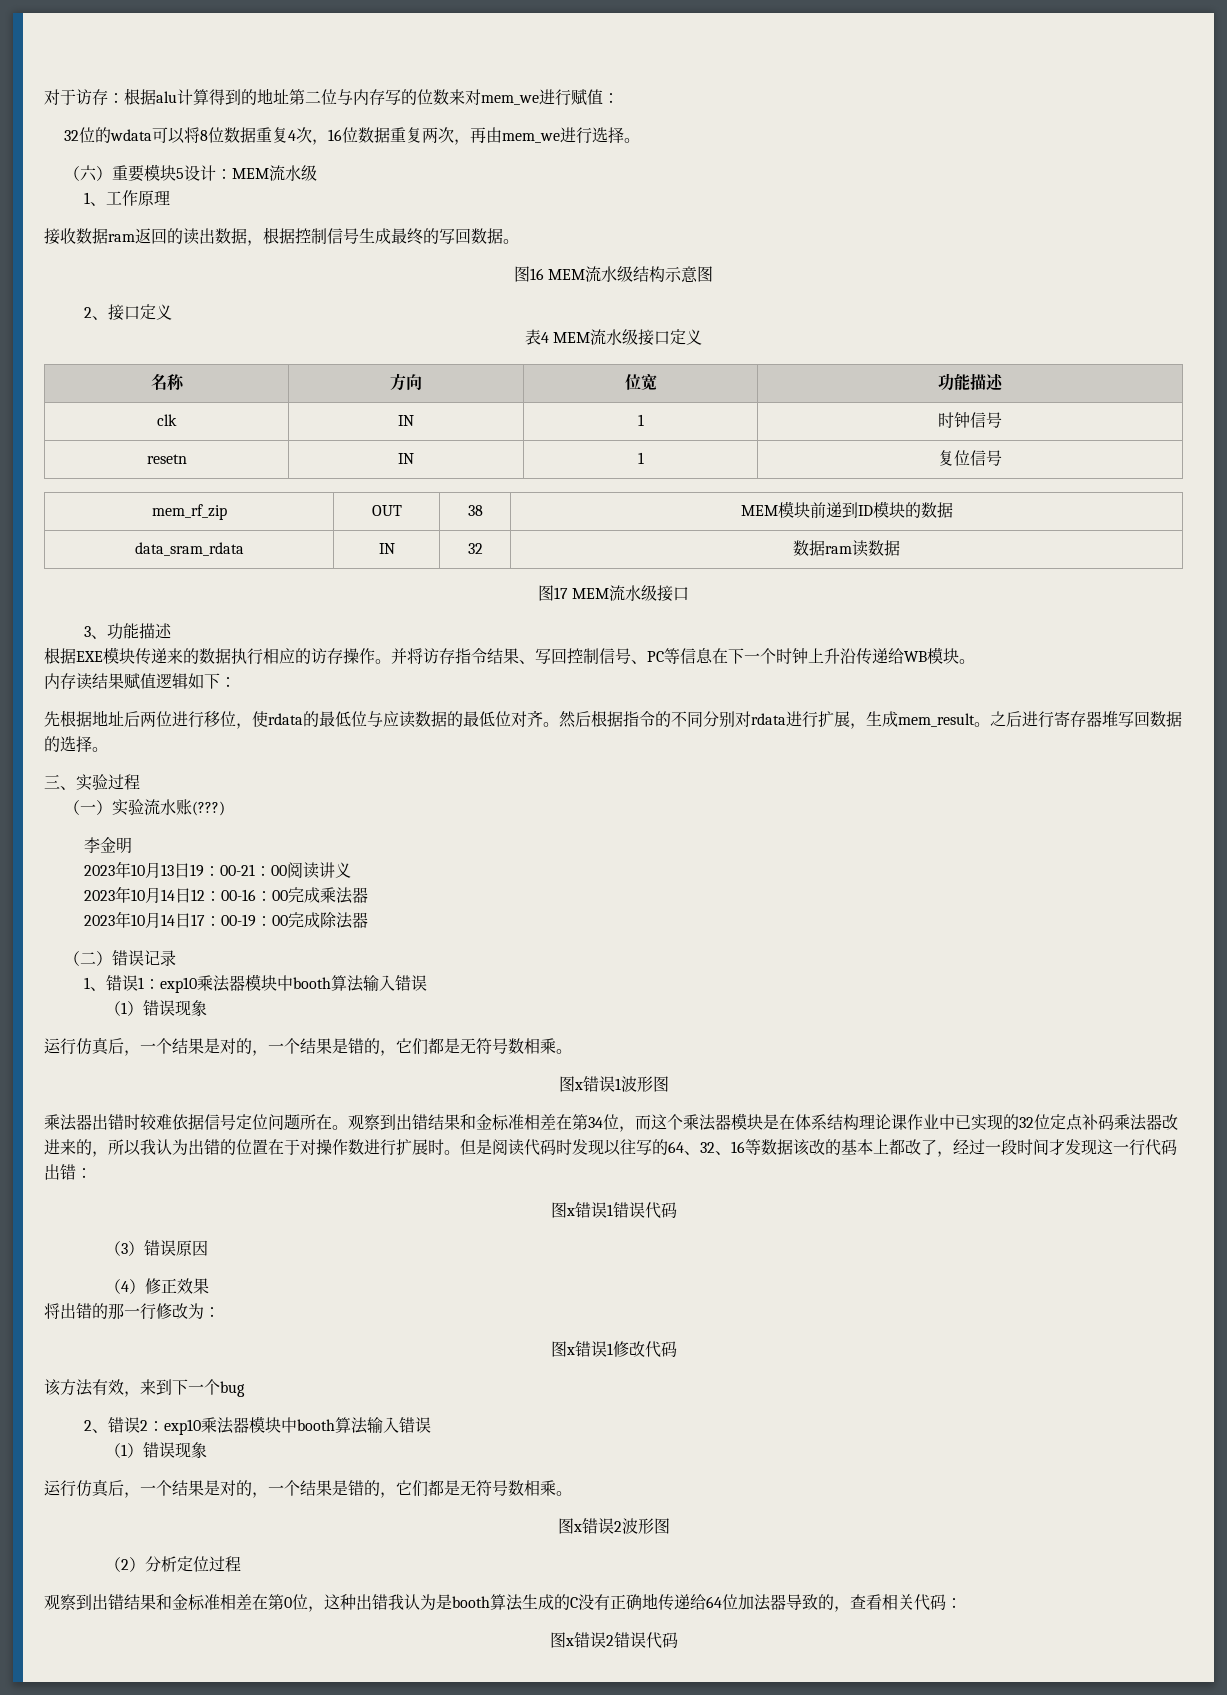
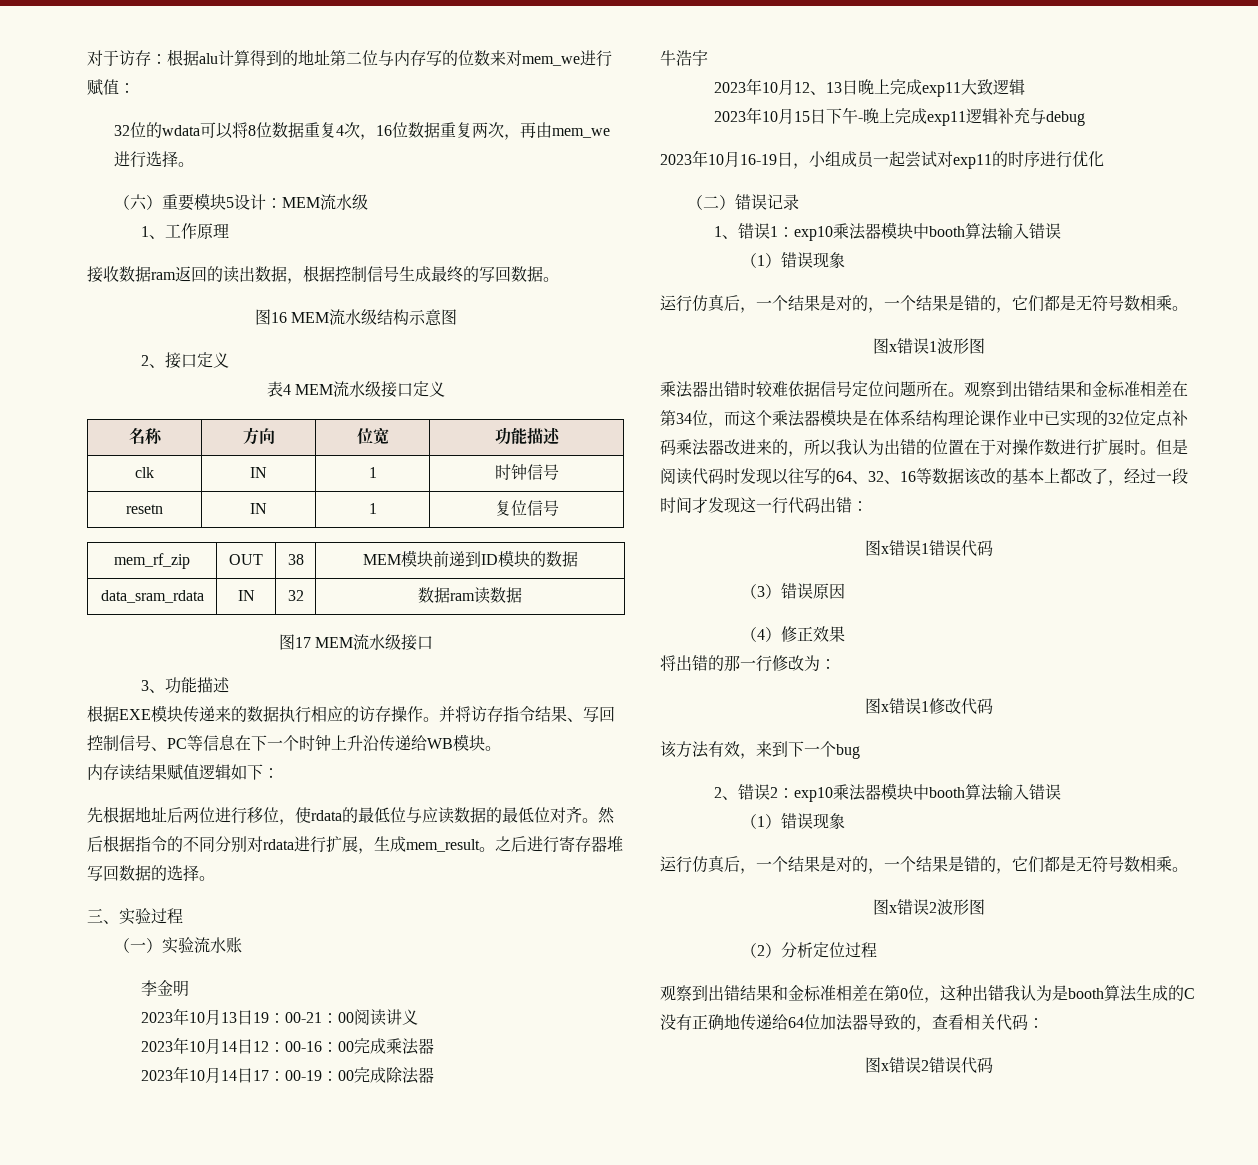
[192,801,226,816] (???) -> (242, 945) none
(369, 920) none -> [660,50,708,66] [713,78,1025,97] [713,107,1085,126] [660,150,1104,169] // 牛浩宇 // 2023年10月12、13日晚上完成exp11大致逻辑 // 2023年10月15日下午-晚上完成exp11逻辑补充与debug // 2023年10月16-19日，小组成员一起尝试对exp11的时序进行优化

